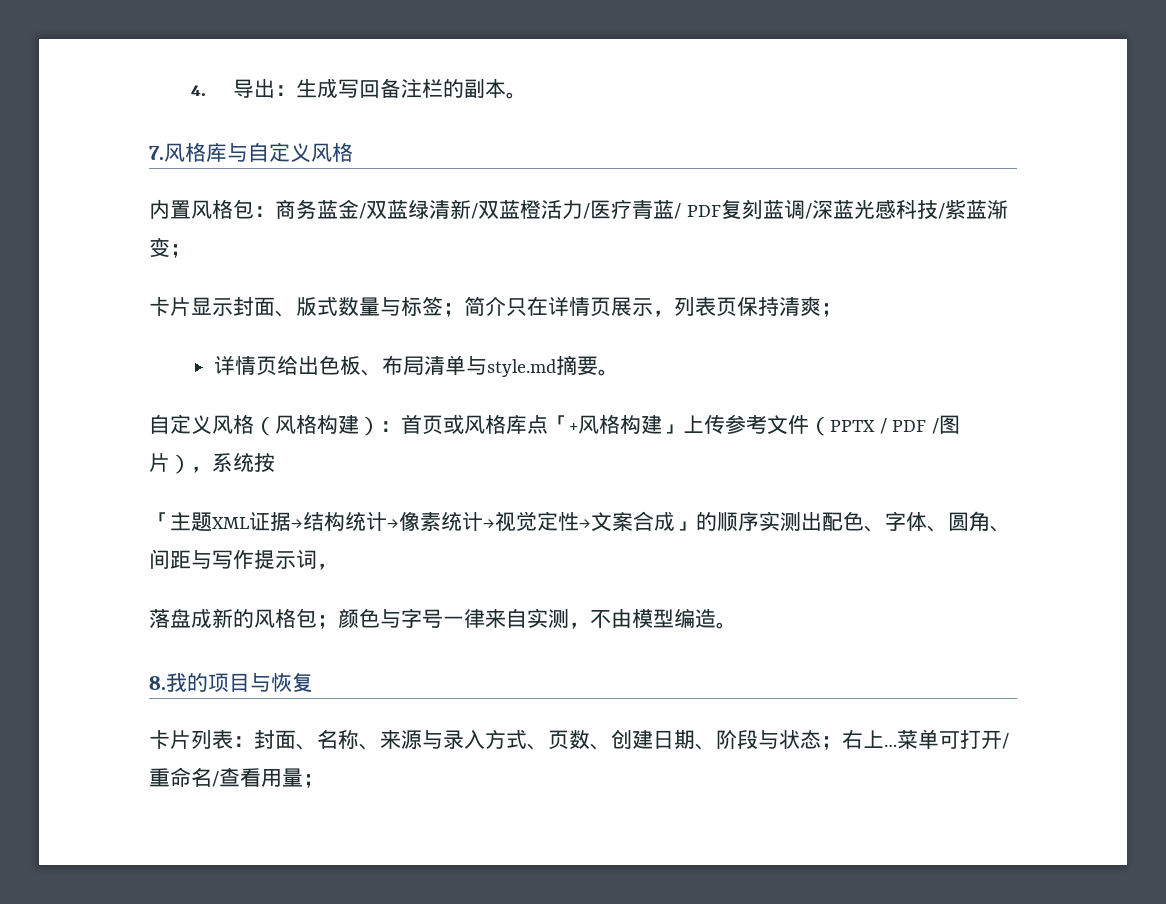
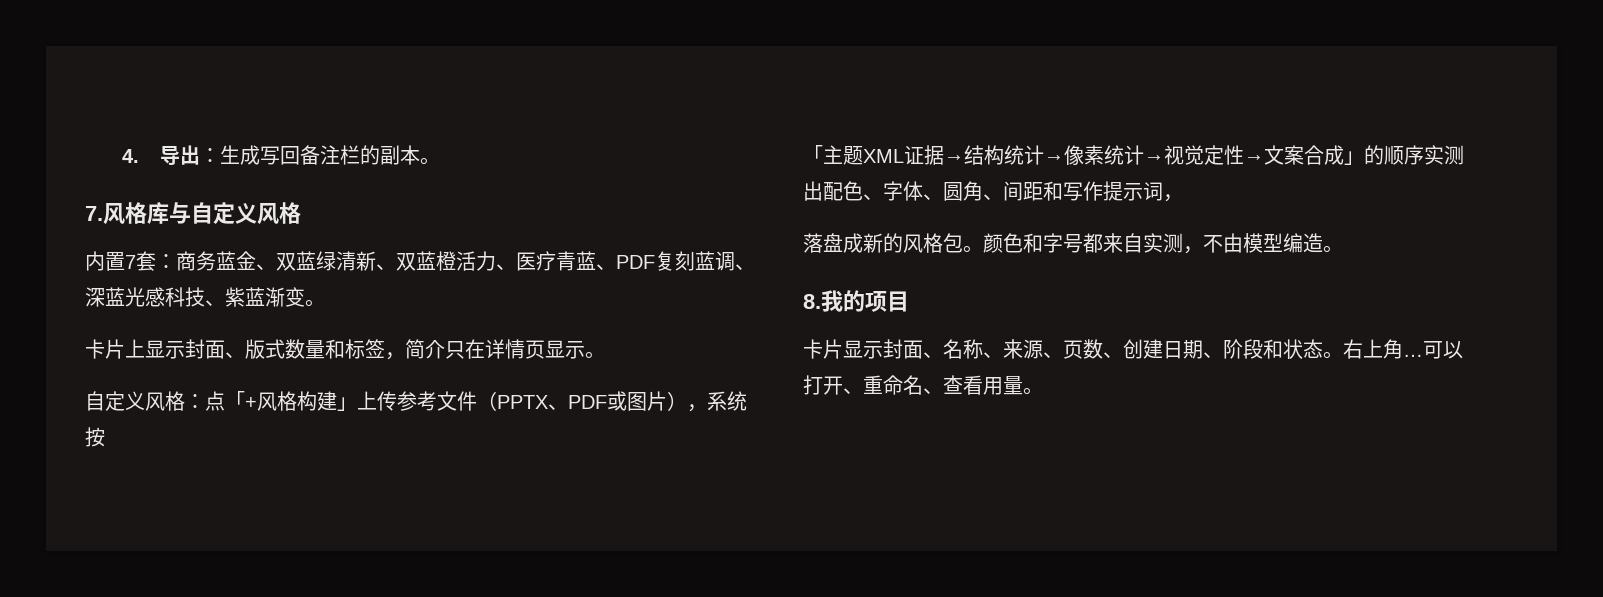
[191,199,254,219] 风格包 -> [125,251,156,271] 7套
[359,203,366,219] / -> [256,264,276,270] 、
[471,203,478,219] / -> [376,264,396,270] 、
[583,203,590,219] / -> [496,264,516,270] 、
[674,203,681,219] / -> [596,264,616,270] 、
[804,203,812,219] / -> [735,264,755,270] 、
[937,203,945,219] / -> [205,300,225,306] 、
[170,244,191,258] [149,297,191,316] ； // 卡片 -> [305,299,325,307] [85,339,145,359] 。 // 卡片上
[380,296,464,317] 与标签； -> [325,339,405,360] 和标签，
[611,296,842,317] [213,355,619,377] [149,414,527,436] 展示，列表页保持清爽； // 详情页给出色板、布局清单与style.md摘要。 // 自定义风格（风格构建）：首页或风格库 -> [545,340,605,359] [85,391,205,411] 显示。 // 自定义风格：
[879,418,940,434] / PDF / -> [548,391,627,411] 、PDF或
[191,550,212,569] 与 -> [1043,181,1063,201] 和
[317,608,485,629] ；颜色与字号一律 -> [963,233,1103,253] 。颜色和字号都
[250,672,313,692] [149,730,254,749] 与恢复 // 卡片列表： -> [803,339,883,359] // 卡片显示
[422,729,527,749] 与录入方式 -> (1043, 349) none
[758,729,1009,750] [149,767,219,787] 与状态；右上…菜单可打开/重命名/ -> [1263,339,1463,359] [803,375,943,395] 和状态。右上角…可以打开、重命名、
[303,774,324,788] ； -> [1023,387,1043,395] 。

